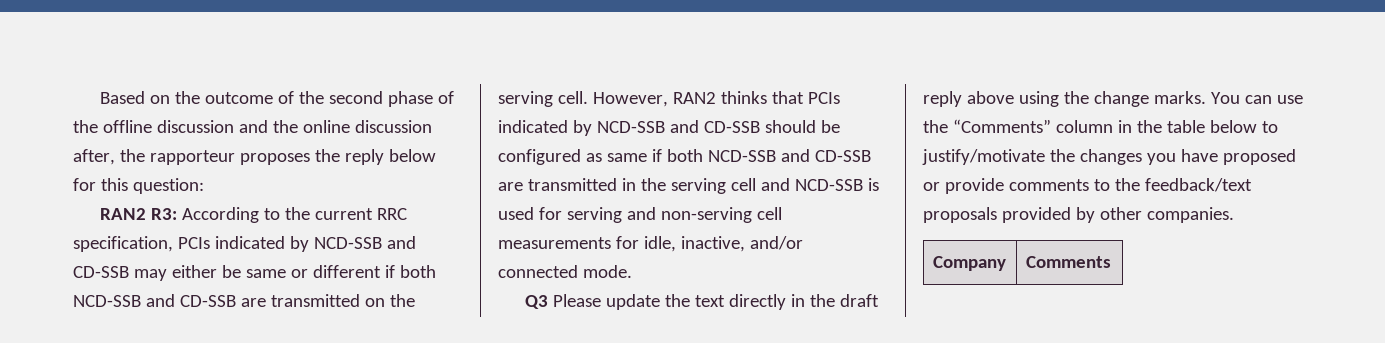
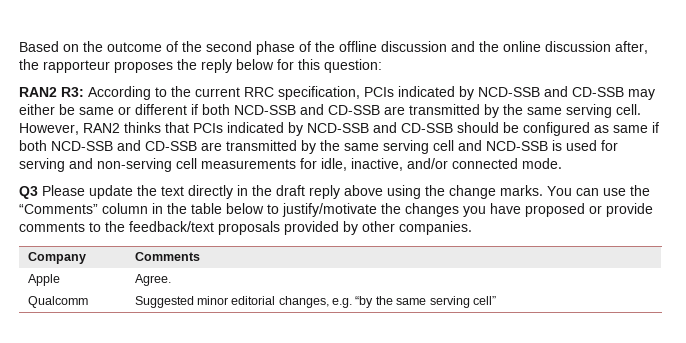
[364,294,415,307] on the -> [484,104,562,118] by the same
[621,178,666,191] in the -> [301,140,379,154] by the same
(1111, 262) none -> [27,274,60,286] [134,274,171,286] [27,296,88,308] [134,296,496,308] // Apple | Agree. // Qualcomm | Suggested minor editorial changes, e.g. “by the same serving cell”

